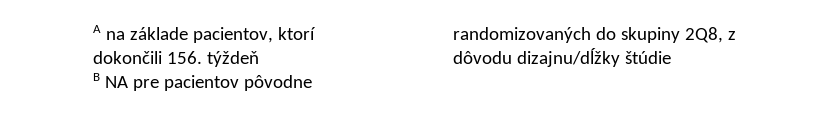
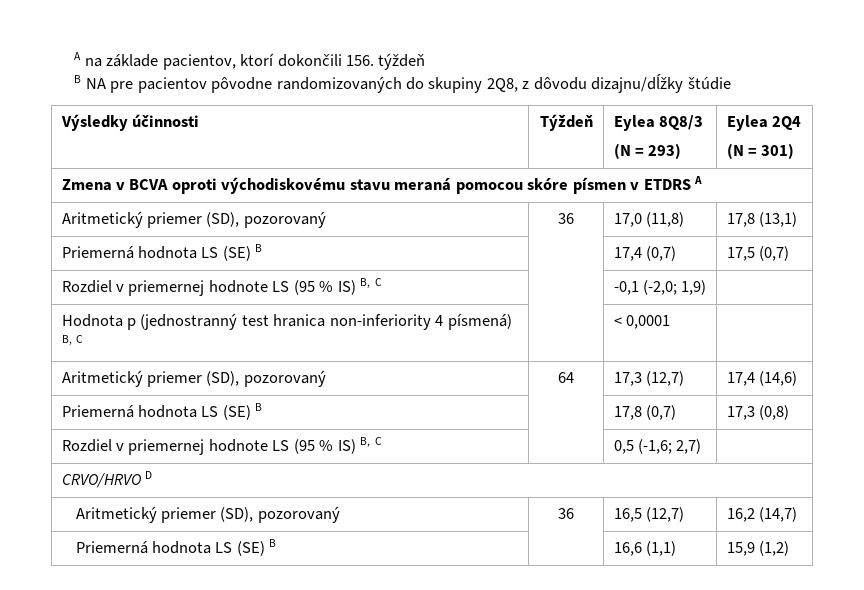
(672, 57) none -> [60,114,199,131] [539,114,593,131] [613,115,703,131] [613,143,682,159] [726,115,801,131] [726,143,795,159] [61,176,702,194] [61,211,326,228] [558,213,574,224] [613,212,684,227] [726,212,797,227] [61,244,263,261] [613,246,676,261] [726,246,789,261] [61,278,382,296] [613,280,707,295] [61,313,512,330] [61,335,83,345] [613,315,670,329] [61,370,326,387] [558,372,574,383] [613,371,684,386] [726,371,797,386] [61,403,263,420] [613,405,676,420] [726,405,789,420] [61,437,382,455] [613,439,702,454] [61,471,152,488] [75,506,340,523] [558,508,574,519] [613,507,684,522] [726,507,797,522] [75,539,277,556] [613,541,676,556] [726,541,789,556] // Výsledky účinnosti | Týždeň | Eylea 8Q8/3 // (N = 293) | Eylea 2Q4 // (N = 301) // Zmena v BCVA oproti východiskovému stavu meraná pomocou skóre písmen v ETDRS A // Aritmetický priemer (SD), pozorovaný | 36 | 17,0 (11,8) | 17,8 (13,1) // Priemerná hodnota LS (SE) B | | 17,4 (0,7) | 17,5 (0,7) // Rozdiel v priemernej hodnote LS (95 % IS) B, C | | -0,1 (-2,0; 1,9) | // Hodnota p (jednostranný test hranica non-inferiority 4 písmená) B, C | | < 0,0001 | // Aritmetický priemer (SD), pozorovaný | 64 | 17,3 (12,7) | 17,4 (14,6) // Priemerná hodnota LS (SE) B | | 17,8 (0,7) | 17,3 (0,8) // Rozdiel v priemernej hodnote LS (95 % IS) B, C | | 0,5 (-1,6; 2,7) | // CRVO/HRVO D // Aritmetický priemer (SD), pozorovaný | 36 | 16,5 (12,7) | 16,2 (14,7) // Priemerná hodnota LS (SE) B | | 16,6 (1,1) | 15,9 (1,2)

